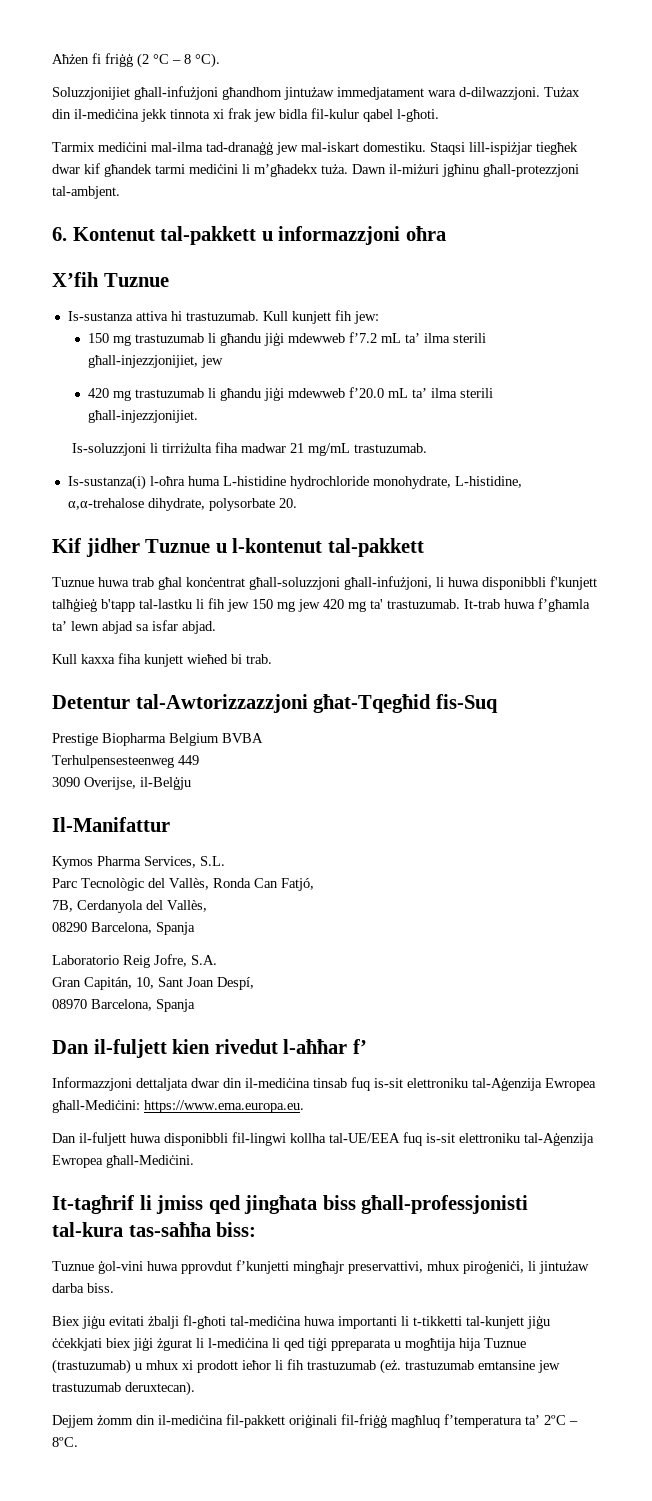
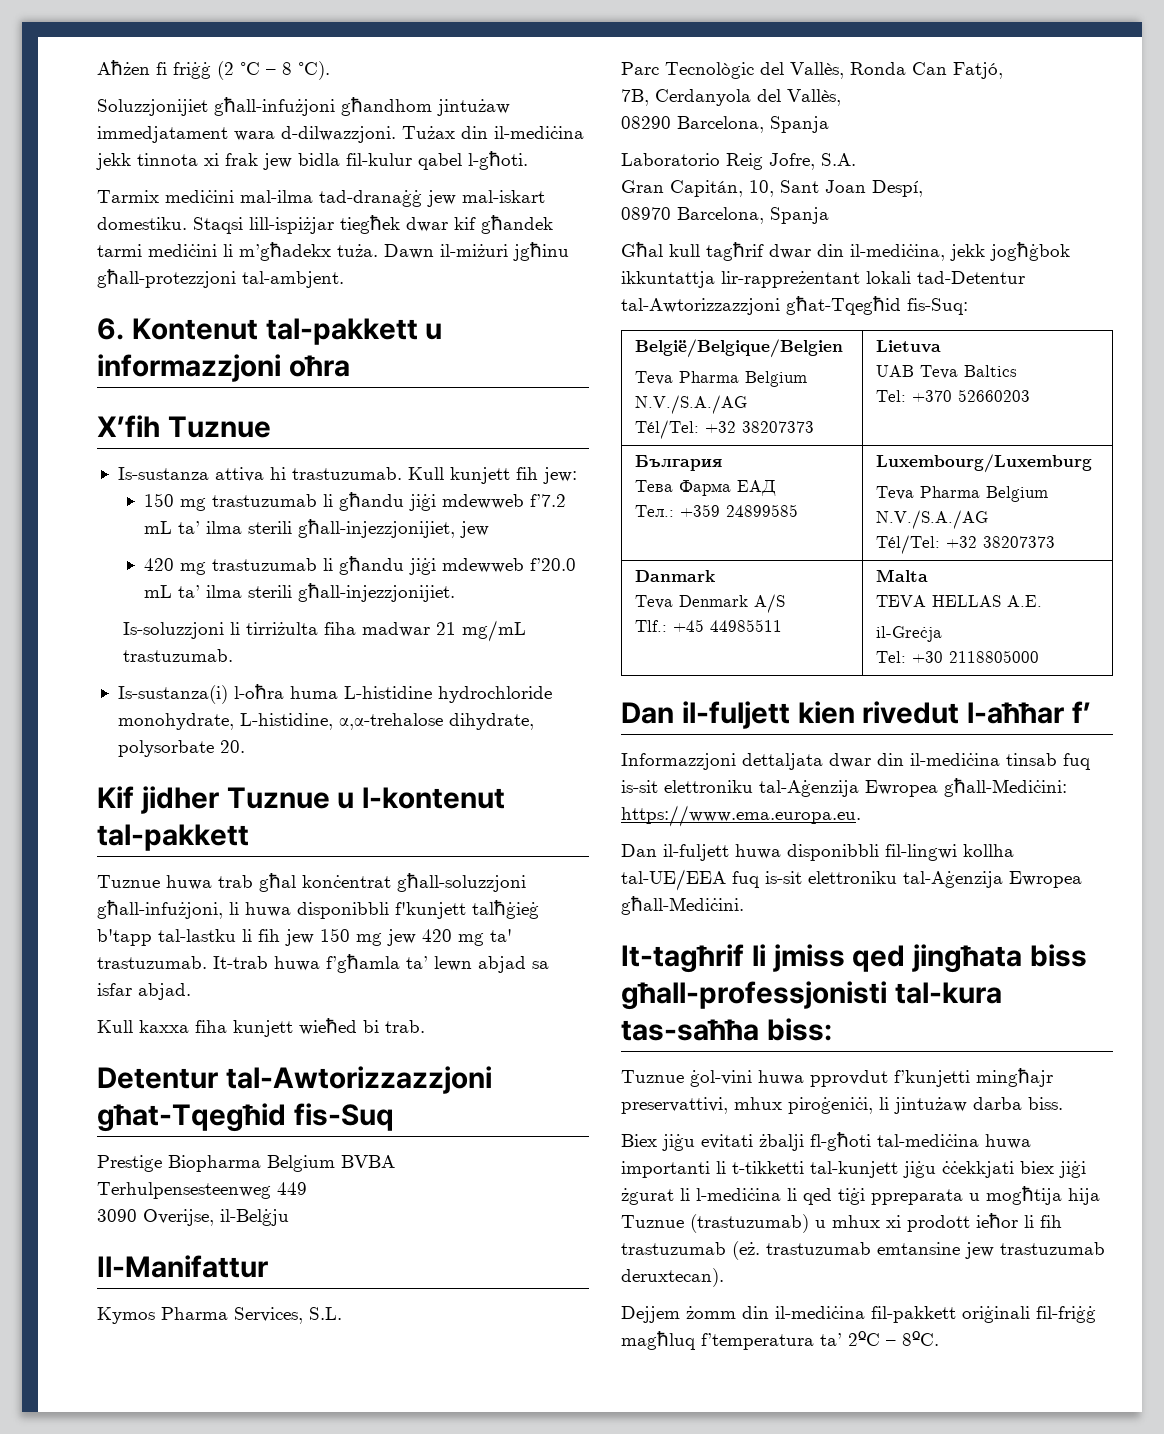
(195, 1005) none -> [621,242,1070,261] [621,271,1025,288] [621,296,968,315] [635,339,844,358] [635,371,808,387] [635,395,748,414] [635,420,815,439] [876,340,942,353] [876,365,1018,379] [876,389,1031,402] [635,455,723,471] [635,480,777,496] [635,504,799,517] [876,454,1093,473] [876,486,1049,502] [876,510,989,529] [876,535,1056,554] [635,570,716,582] [635,594,786,613] [635,619,783,632] [876,569,929,582] [876,595,1043,607] [876,626,943,642] [876,650,1040,663] // Għal kull tagħrif dwar din il-mediċina, jekk jogħġbok ikkuntattja lir-rappreżentant lokali tad-Detentur tal-Awtorizzazzjoni għat-Tqegħid fis-Suq: // België/Belgique/Belgien // Teva Pharma Belgium N.V./S.A./AG // Tél/Tel: +32 38207373 | Lietuva // UAB Teva Baltics // Tel: +370 52660203 // България // Тева Фарма ЕАД // Teл.: +359 24899585 | Luxembourg/Luxemburg // Teva Pharma Belgium N.V./S.A./AG // Tél/Tel: +32 38207373 // Danmark // Teva Denmark A/S // Tlf.: +45 44985511 | Malta // TEVA HELLAS Α.Ε. // il-Greċja // Tel: +30 2118805000

